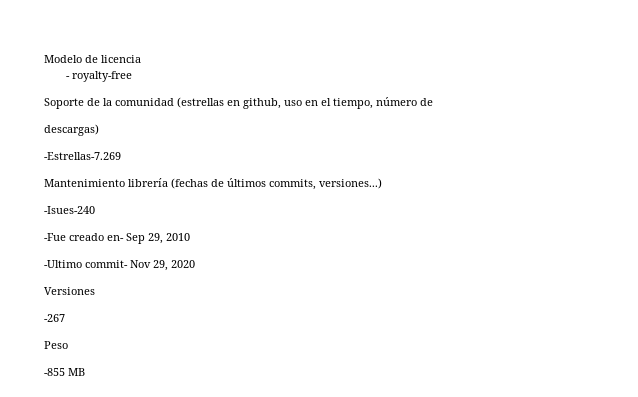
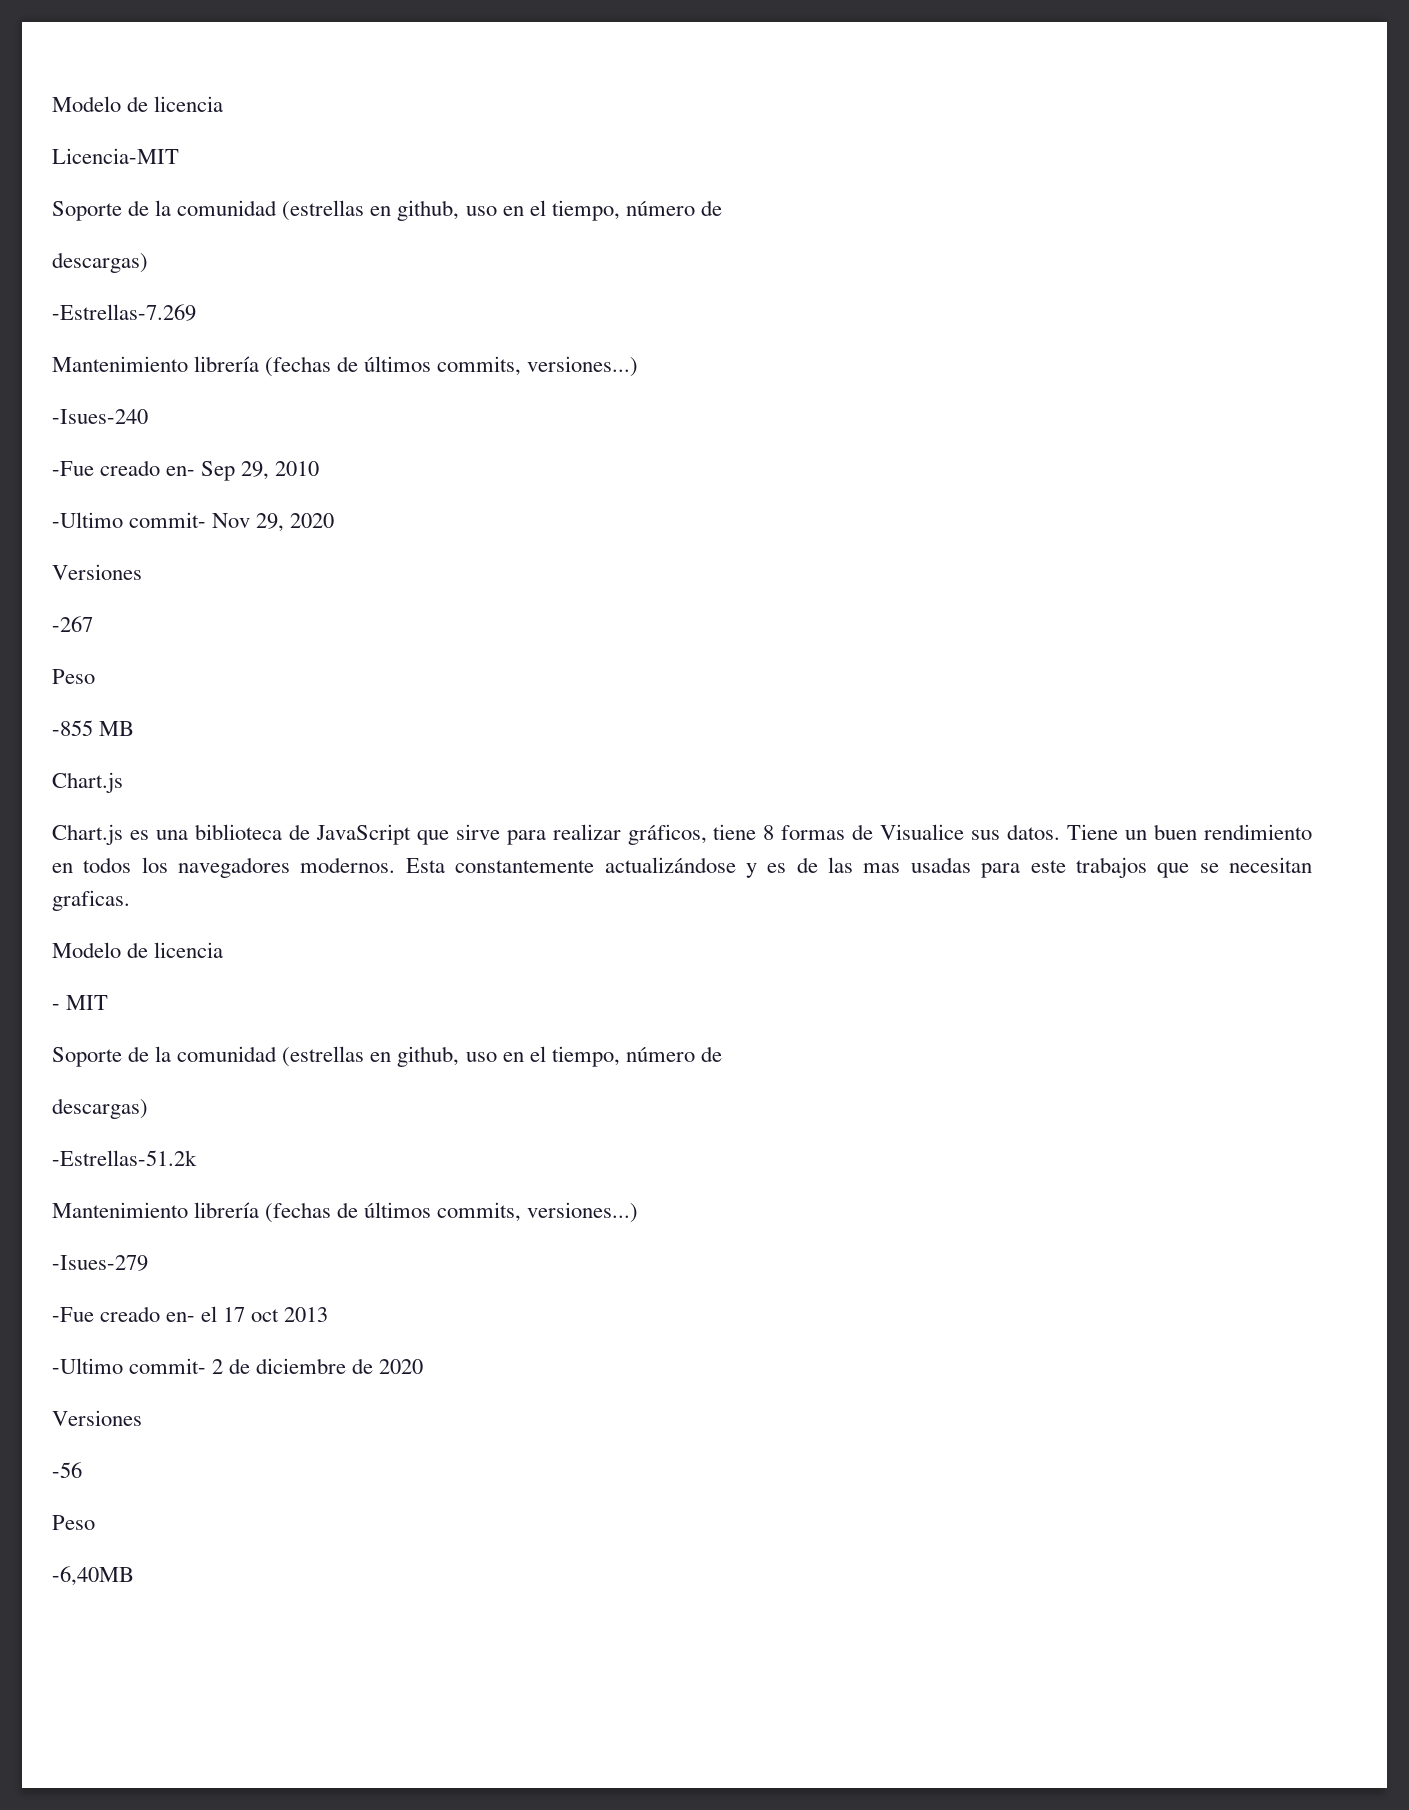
[44,55,141,63] [65,71,132,82] Modelo de licencia // - royalty-free -> [52,96,224,112] [52,148,179,164] Modelo de licencia // Licencia-MIT
(85, 372) none -> [52,772,123,793] [52,824,1313,845] [52,857,1312,878] [52,890,130,911] [52,942,224,958] [52,995,109,1010] [52,1046,722,1067] [52,1098,148,1119] [52,1150,197,1166] [52,1202,639,1223] [52,1255,148,1271] [52,1306,329,1322] [52,1358,424,1374] [52,1410,142,1426] [52,1462,82,1478] [52,1515,95,1530] [52,1566,134,1586] // Chart.js // Chart.js es una biblioteca de JavaScript que sirve para realizar gráficos, tiene 8 formas de Visualice sus datos. Tiene un buen rendimiento en todos los navegadores modernos. Esta constantemente actualizándose y es de las mas usadas para este trabajos que se necesitan graficas. // Modelo de licencia // - MIT // Soporte de la comunidad (estrellas en github, uso en el tiempo, número de // descargas) // -Estrellas-51.2k // Mantenimiento librería (fechas de últimos commits, versiones...) // -Isues-279 // -Fue creado en- el 17 oct 2013 // -Ultimo commit- 2 de diciembre de 2020 // Versiones // -56 // Peso // -6,40MB

